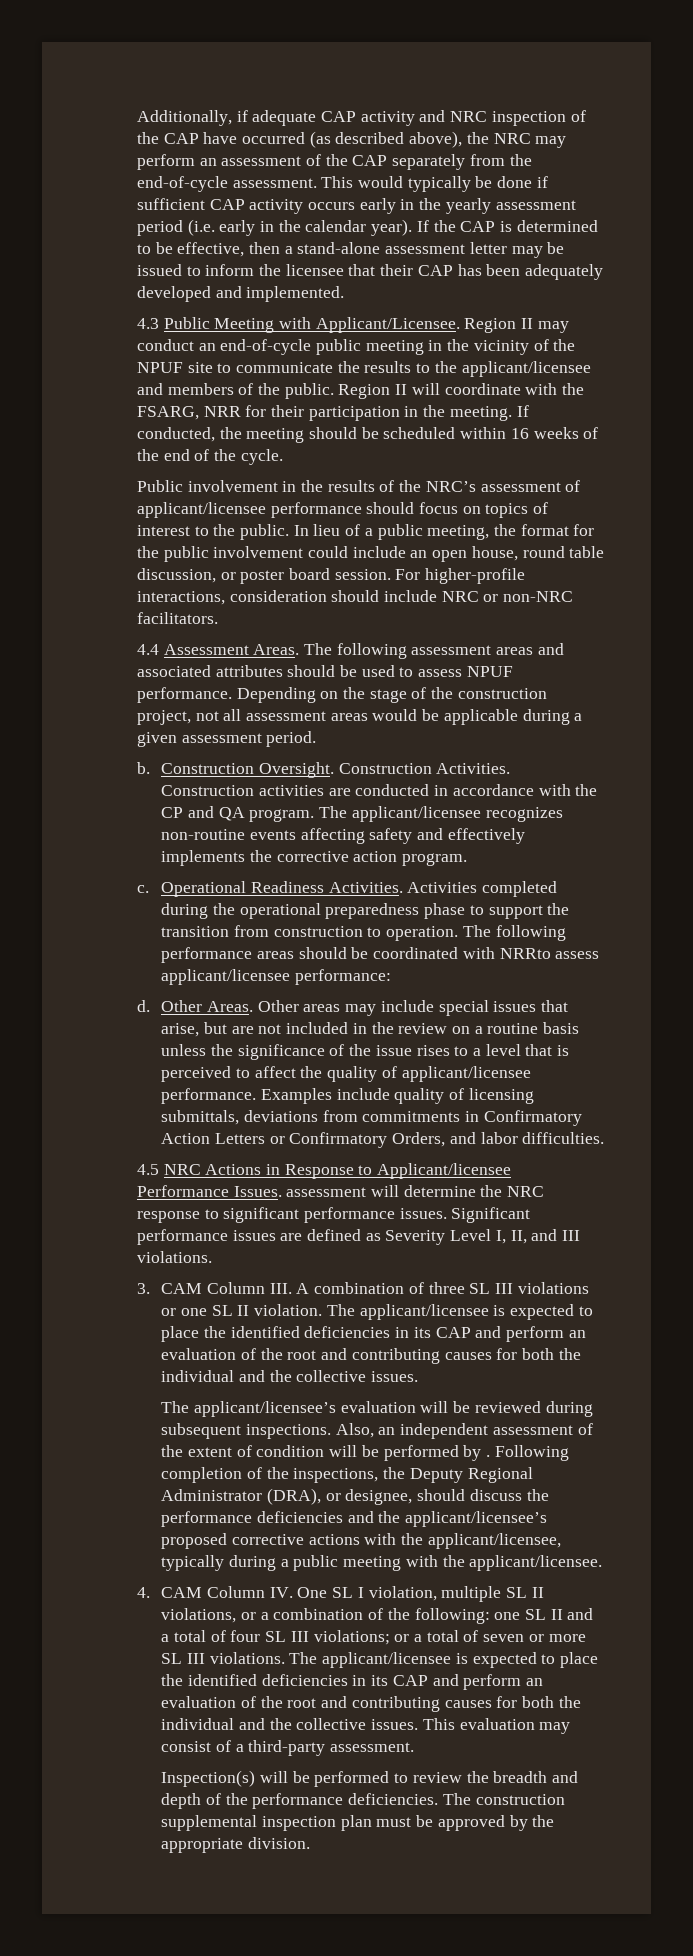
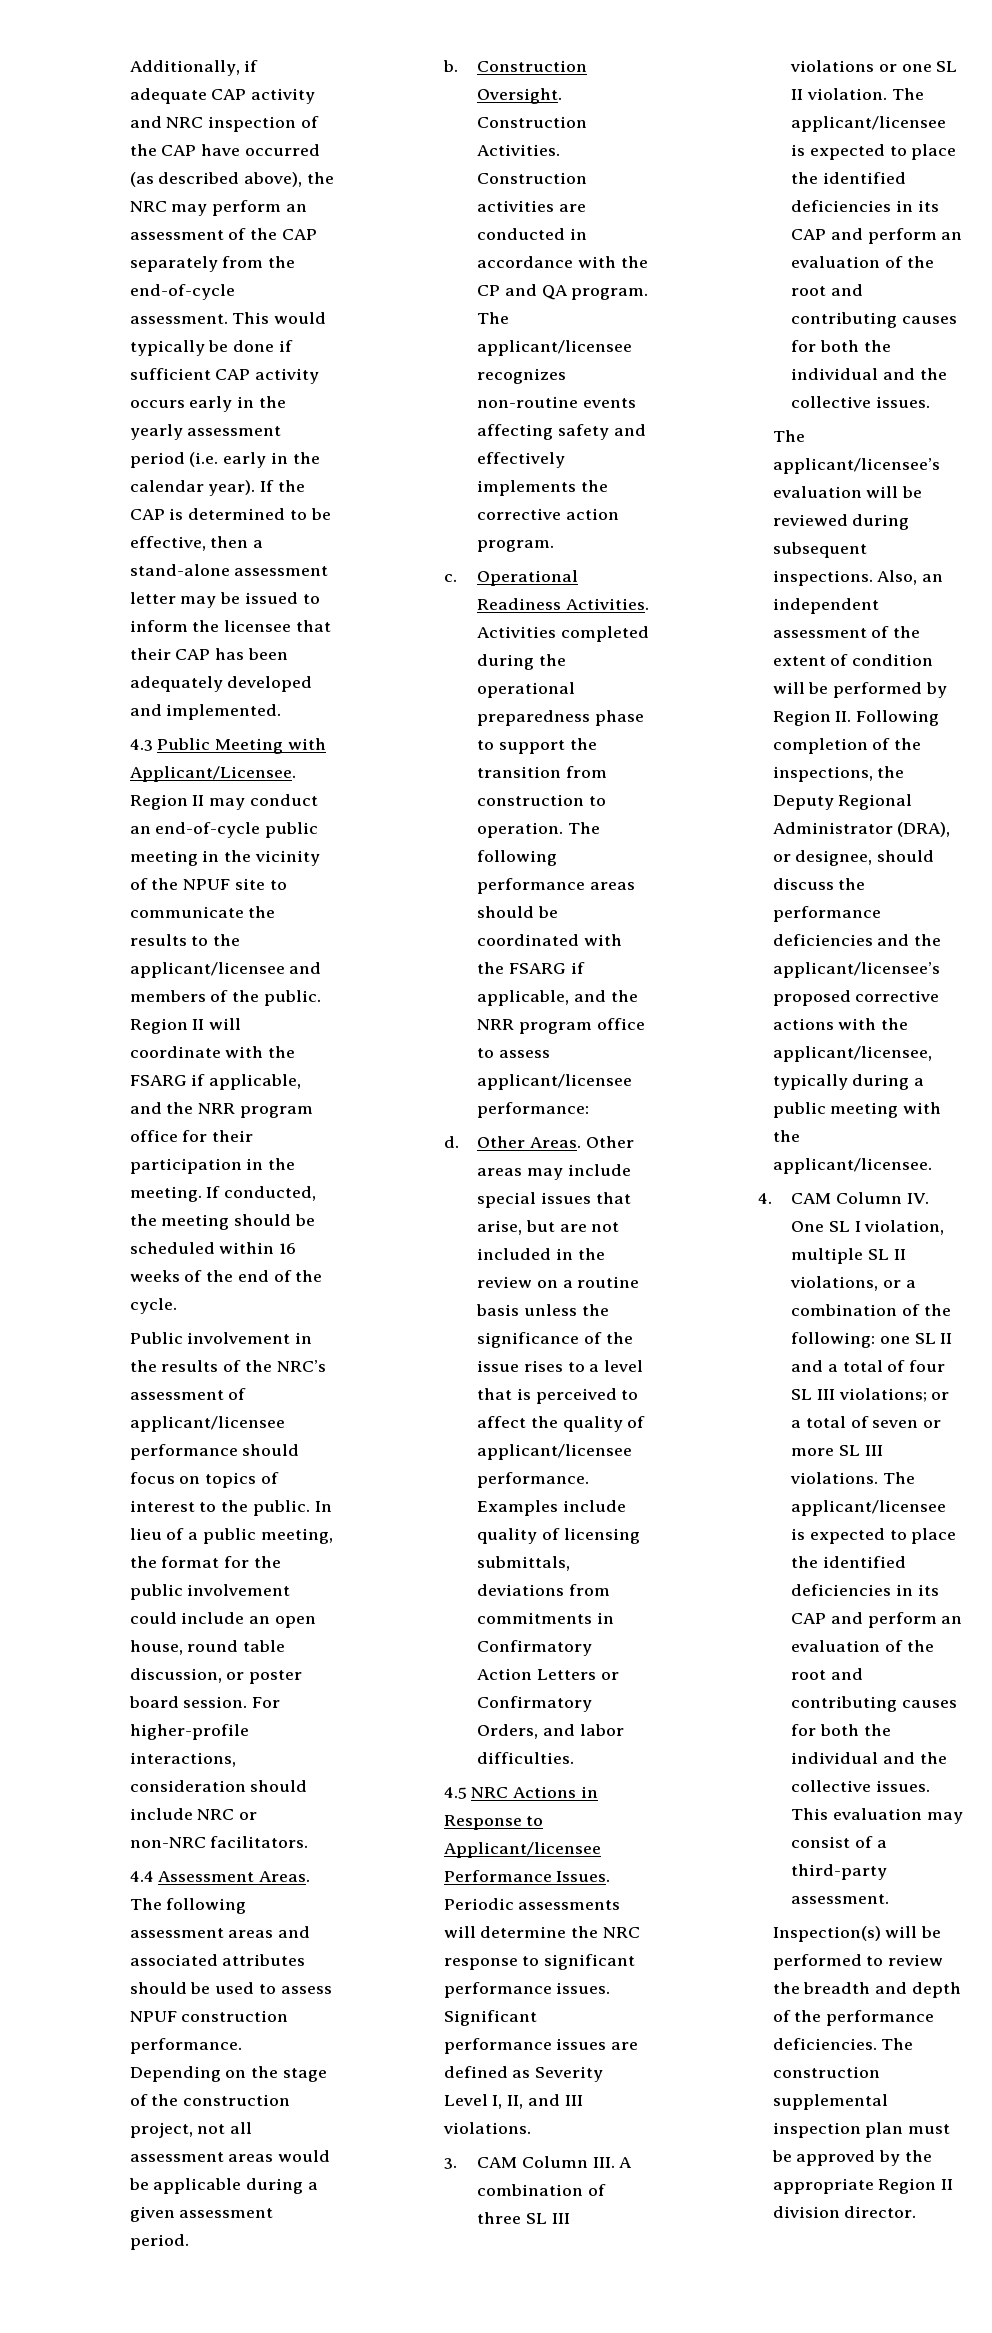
[136,406,241,420] FSARG, NRR -> [129,1074,302,1090] [129,1102,313,1118] [129,1130,178,1142] FSARG if applicable, and the NRR program office
(513, 671) none -> [181,2010,289,2022] construction
[499,948,551,959] NRRto -> [477,962,585,974] [477,990,638,1006] [477,1018,645,1034] [477,1048,495,1058] the FSARG if applicable, and the NRR program office to
[286,1187,367,1197] assessment -> [443,1898,621,1910] Periodic assessments
[485,1455,490,1457] . -> [772,710,852,726] Region II.
[247,1837,310,1849] division. -> [878,2178,954,2194] [772,2206,917,2218] Region II division director.

